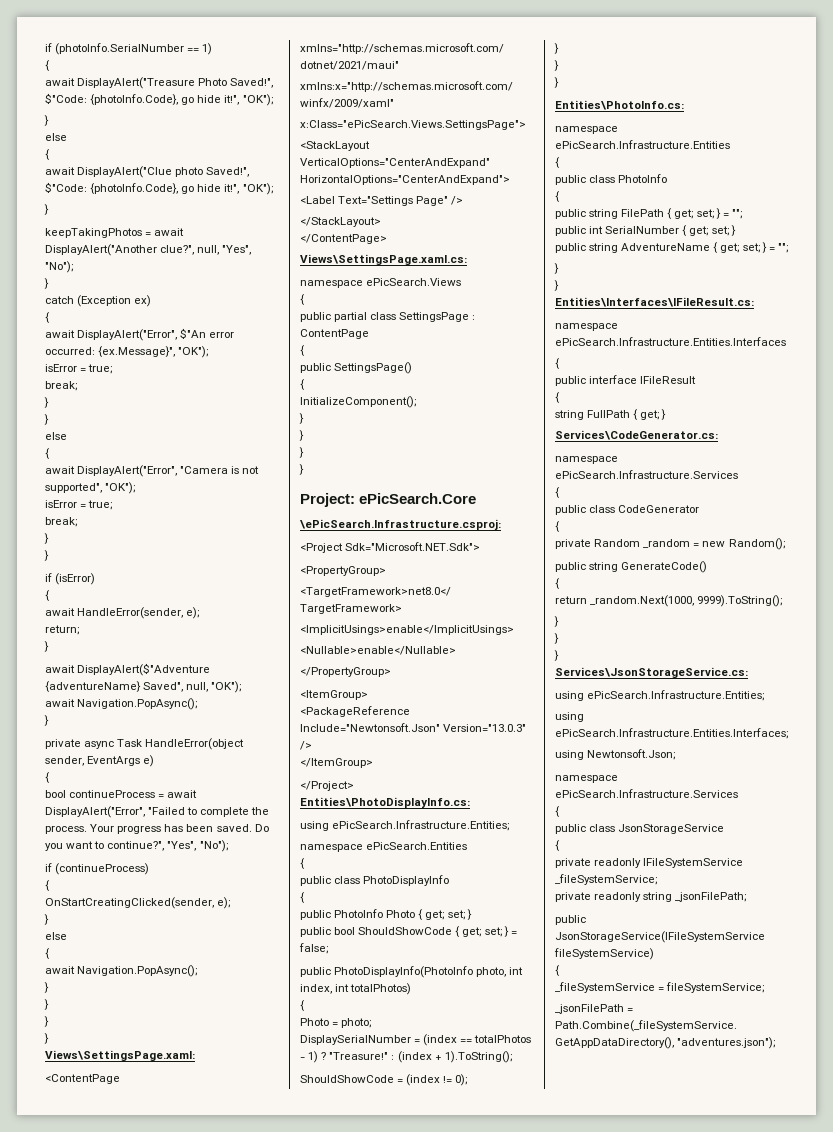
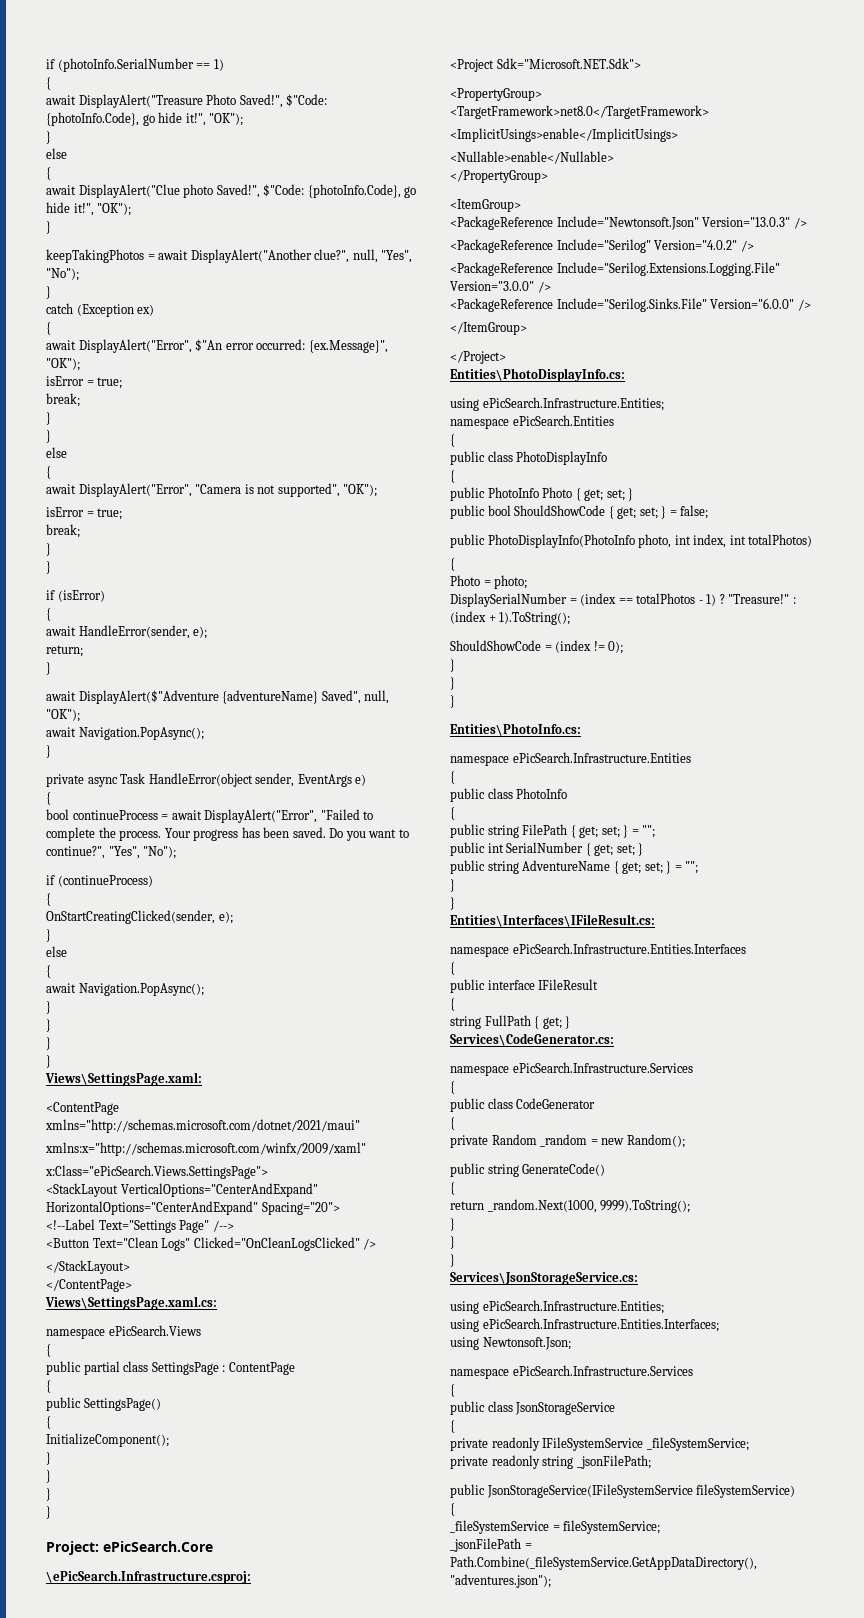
[300,175,510,185] [300,196,449,206] HorizontalOptions="CenterAndExpand"> // <Label Text="Settings Page" -> [46,1201,340,1215] [46,1219,234,1233] [46,1237,360,1251] HorizontalOptions="CenterAndExpand" Spacing="20"> // <!--Label Text="Settings Page" /--> // <Button Text="Clean Logs" Clicked="OnCleanLogsClicked"
(312, 745) none -> [450,239,754,253] [450,262,780,276] [450,281,551,293] [450,298,811,312] // <PackageReference Include="Serilog" Version="4.0.2" /> // <PackageReference Include="Serilog.Extensions.Logging.File" Version="3.0.0" /> // <PackageReference Include="Serilog.Sinks.File" Version="6.0.0" />

